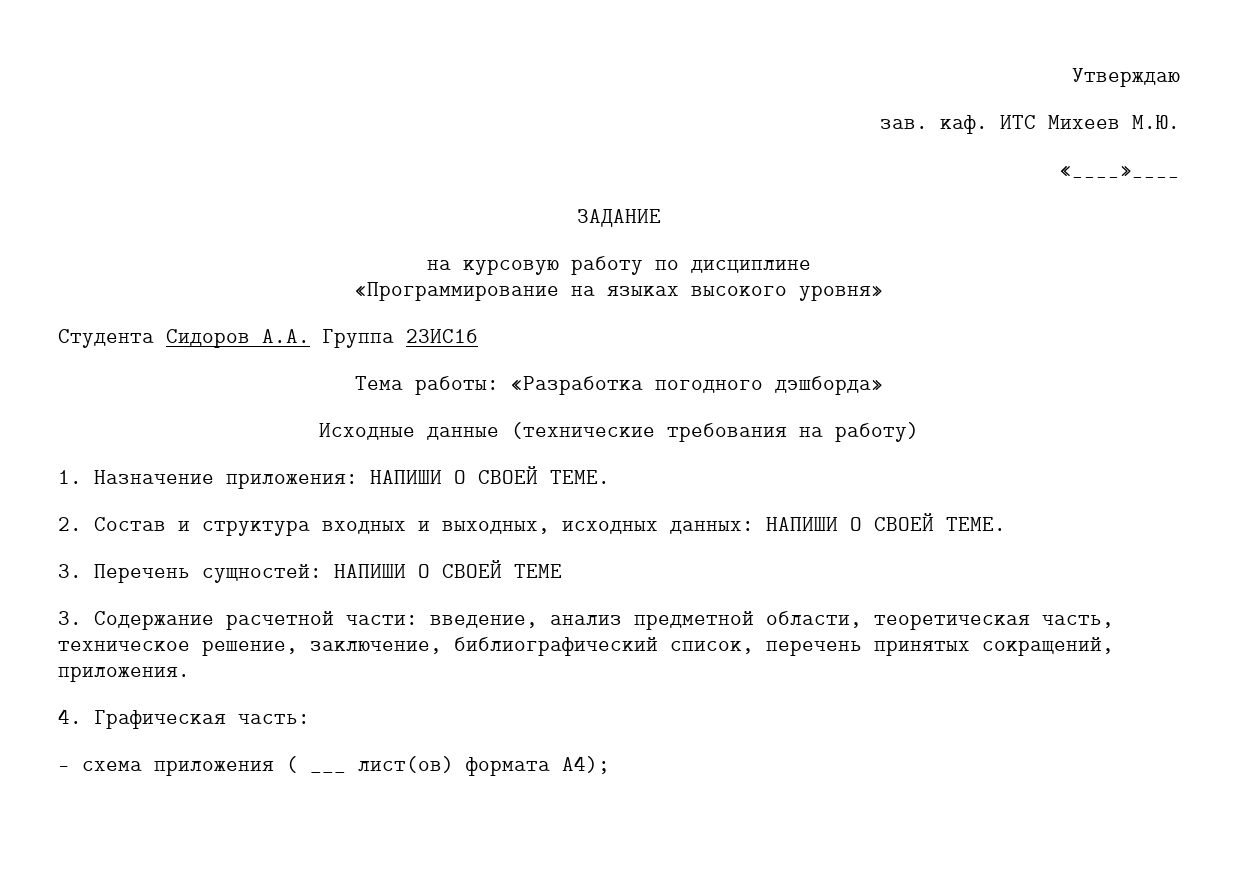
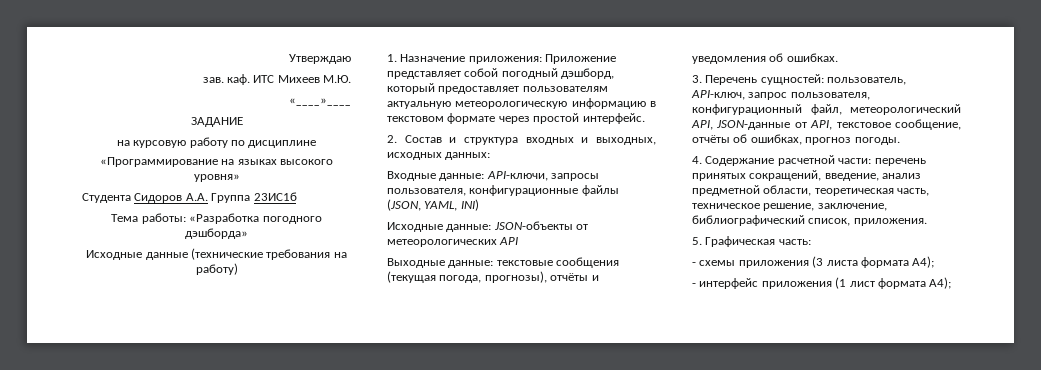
[370,466,610,484] НАПИШИ О СВОЕЙ ТЕМЕ. -> [545,54,617,64] [387,68,615,79] [387,83,608,94] [387,98,656,109] [387,113,645,124] Приложение представляет собой погодный дэшборд, который предоставляет пользователям актуальную метеорологическую информацию в текстовом формате через простой интерфейс.
[766,513,1006,531] [58,560,562,583] [58,611,418,630] НАПИШИ О СВОЕЙ ТЕМЕ. // 3. Перечень сущностей: НАПИШИ О СВОЕЙ ТЕМЕ // 3. Содержание расчетной части: -> [387,171,600,181] [387,185,619,196] [387,199,479,211] [387,221,589,232] [387,237,519,247] [387,257,620,268] [387,271,599,283] [692,53,838,64] [692,74,907,85] [691,90,870,100] [692,104,961,115] [691,119,961,130] [692,134,900,145] [692,155,926,166] [692,170,822,181] // Входные данные: API-ключи, запросы пользователя, конфигурационные файлы (JSON, YAML, INI) // Исходные данные: JSON-объекты от метеорологических API // Выходные данные: текстовые сообщения (текущая погода, прогнозы), отчёты и уведомления об ошибках. // 3. Перечень сущностей: пользователь, API-ключ, запрос пользователя, конфигурационный файл, метеорологический API, JSON-данные от API, текстовое сообщение, отчёты об ошибках, прогноз погоды. // 4. Содержание расчетной части: перечень принятых сокращений,
[766,637,1114,656] перечень принятых сокращений, -> (851, 222) none
[58,709,82,724] 4. -> [692,237,702,245] 5.
[82,756,454,776] схема приложения ( ___ лист(ов) -> [699,256,935,268] [692,277,875,289] схемы приложения (3 листа формата А4); // - интерфейс приложения (1 лист

